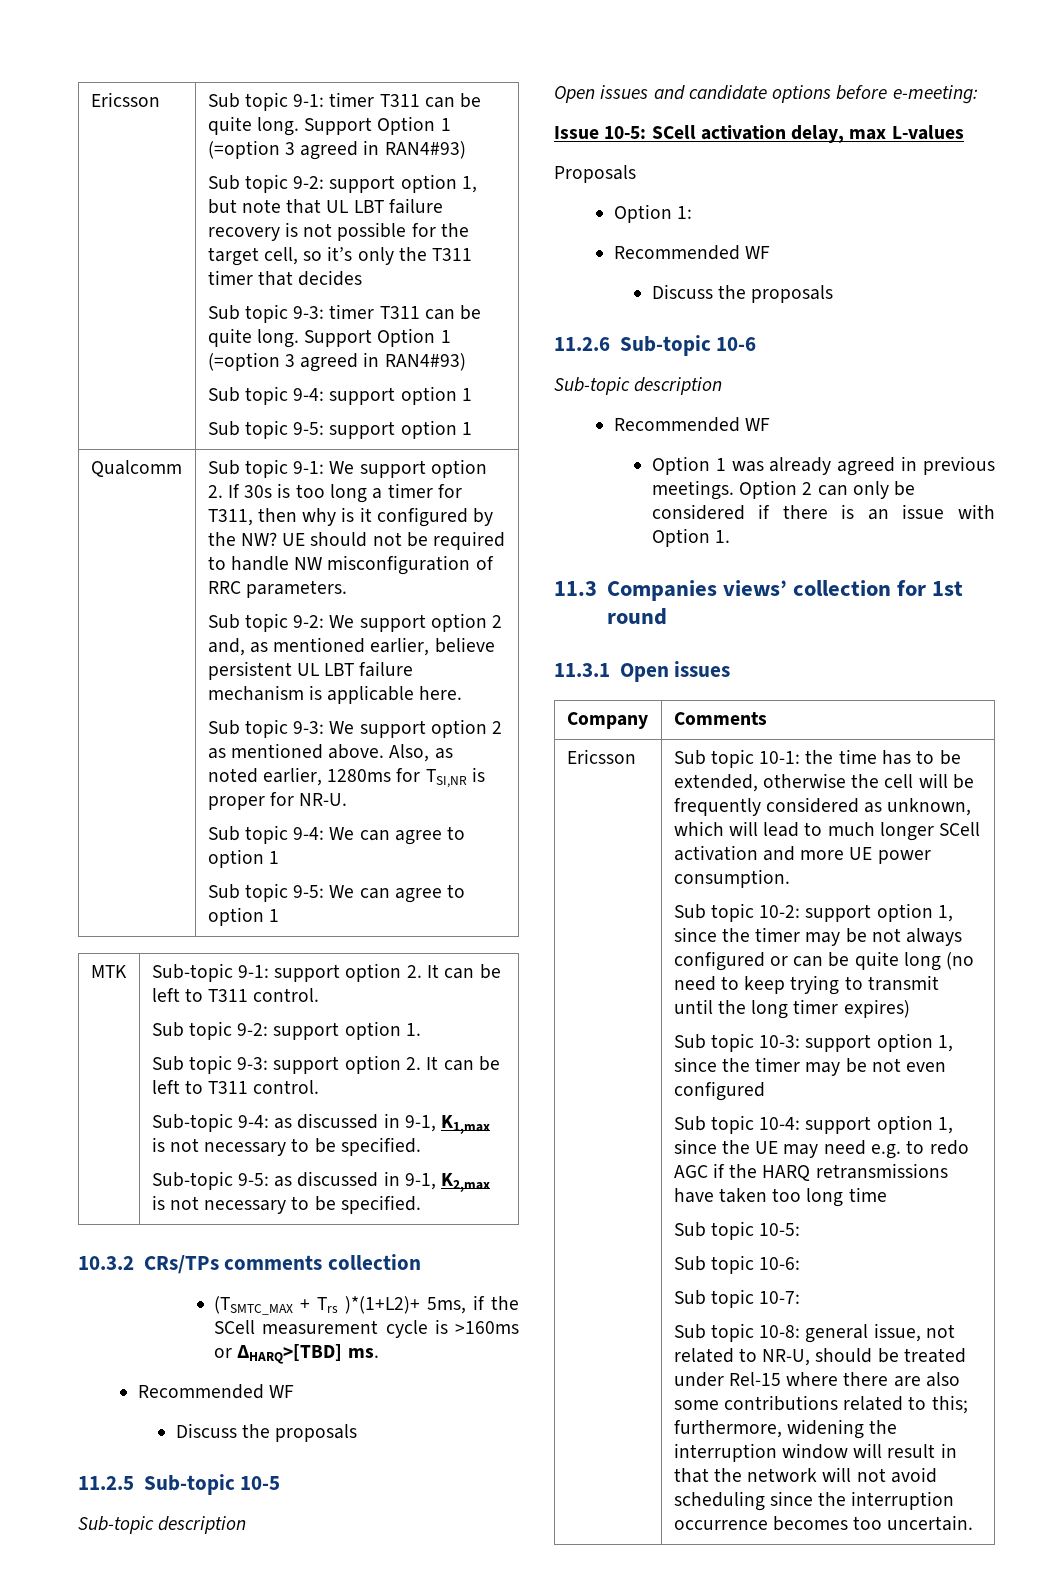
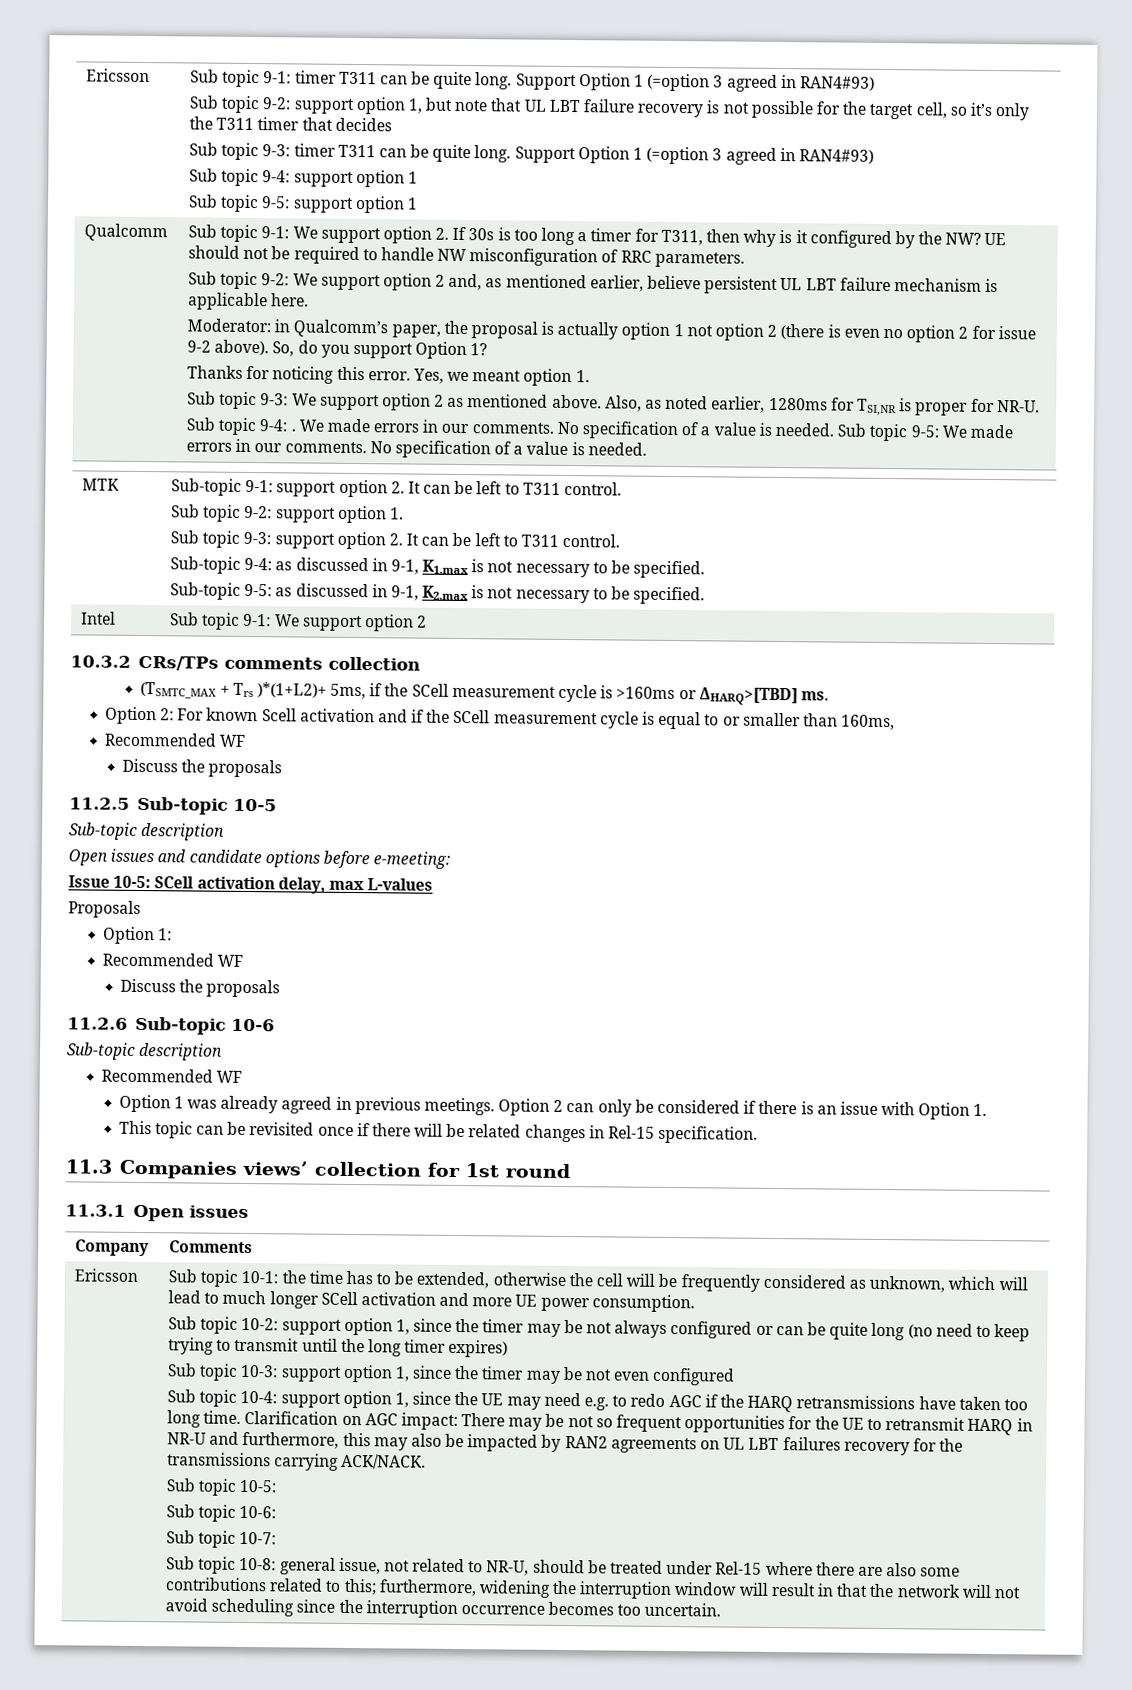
(463, 693) none -> [187,318,1036,343] [187,339,488,360] [187,365,590,387] // Moderator: in Qualcomm’s paper, the proposal is actually option 1 not option 2 (there is even no option 2 for issue 9-2 above). So, do you support Option 1? // Thanks for noticing this error. Yes, we meant option 1.
[329,826,466,845] [207,849,279,868] [207,883,466,903] [207,907,279,926] We can agree to option 1 // Sub topic 9-5: We can agree to option 1 -> [290,418,1013,442] [186,438,647,459] . We made errors in our comments. No specification of a value is needed. Sub topic 9-5: We made errors in our comments. No specification of a value is needed.
(422, 1204) none -> [81,611,117,625] [170,612,428,632] // Intel | Sub topic 9-1: We support option 2
(379, 1353) none -> [104,706,896,731] // Option 2: For known Scell activation and if the SCell measurement cycle is equal to or smaller than 160ms,
(731, 536) none -> [118,1120,759,1144] // This topic can be revisited once if there will be related changes in Rel-15 specification.
[848,1187,887,1202] time -> [203,1410,1033,1436] [167,1431,964,1456] [167,1452,427,1471] time. Clarification on AGC impact: There may be not so frequent opportunities for the UE to retransmit HARQ in NR-U and furthermore, this may also be impacted by RAN2 agreements on UL LBT failures recovery for the transmissions carrying ACK/NACK.

